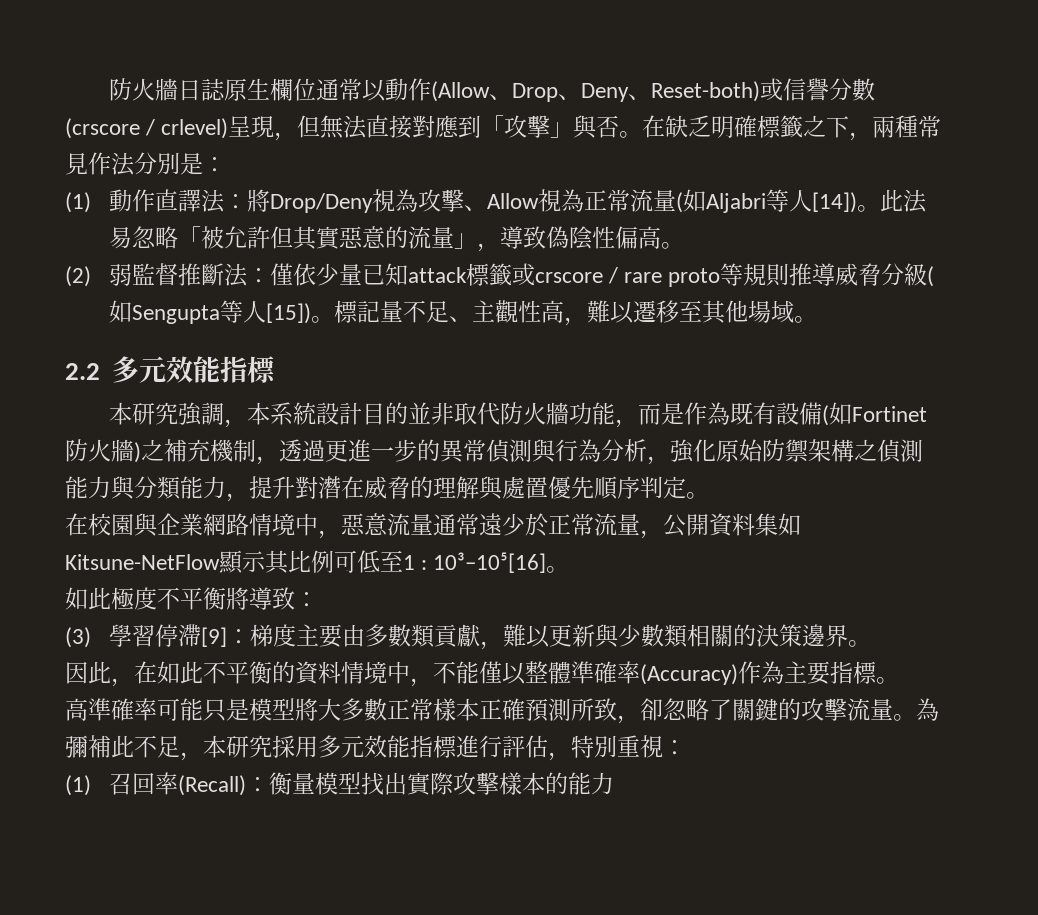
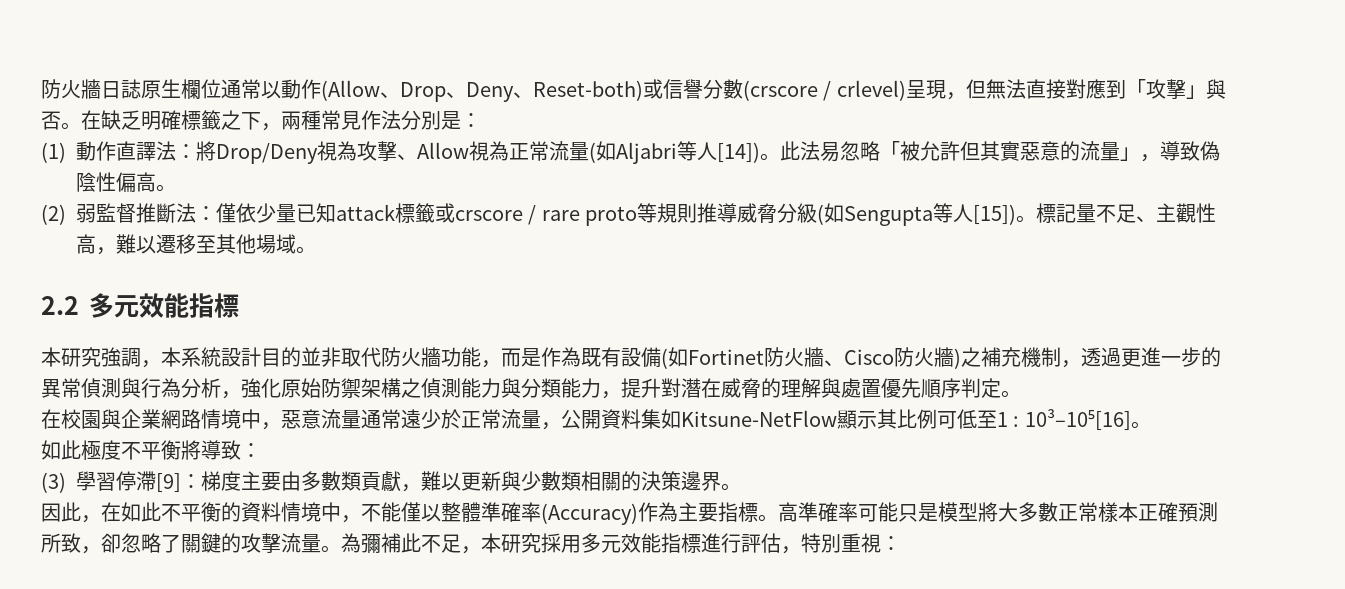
(134, 450) none -> [824,347,954,367] 、Cisco防火牆
(899, 680) // -> (778, 518) none
[65,772,614,796] // (1)召回率(Recall)：衡量模型找出實際攻擊樣本的能力 -> (901, 543) none

